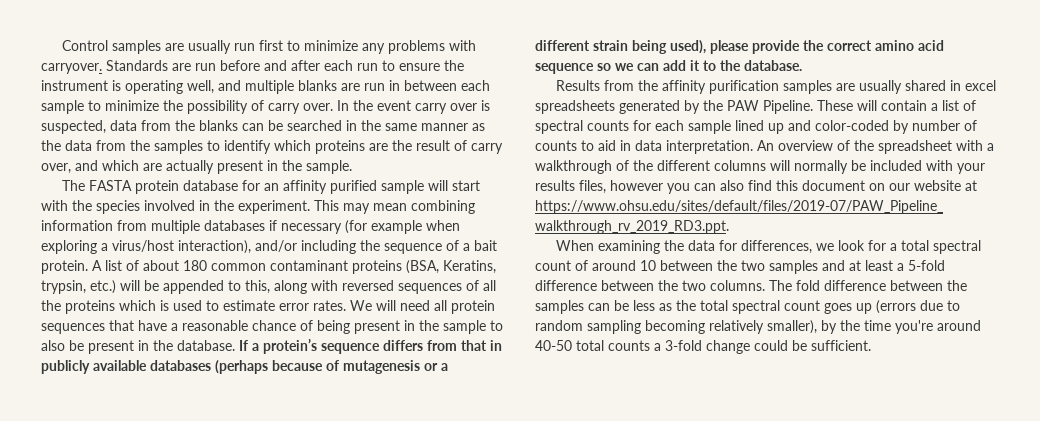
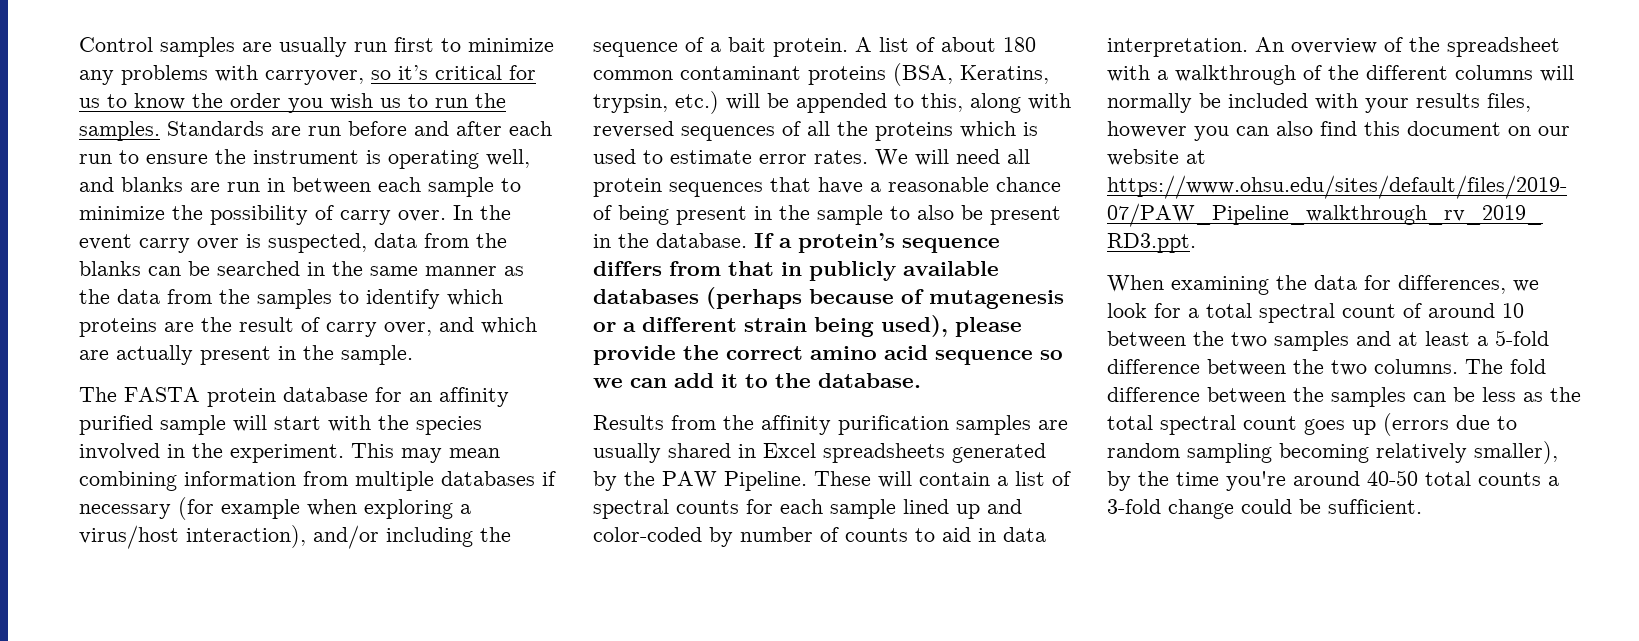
[41,63,102,74] carryover. -> [265,65,536,85] [79,93,506,113] [79,121,160,141] carryover, so it’s critical for us to know the order you wish us to run the samples.
[245,80,294,94] multiple -> (114, 184) none
[964,80,996,91] excel -> [763,443,816,458] Excel

